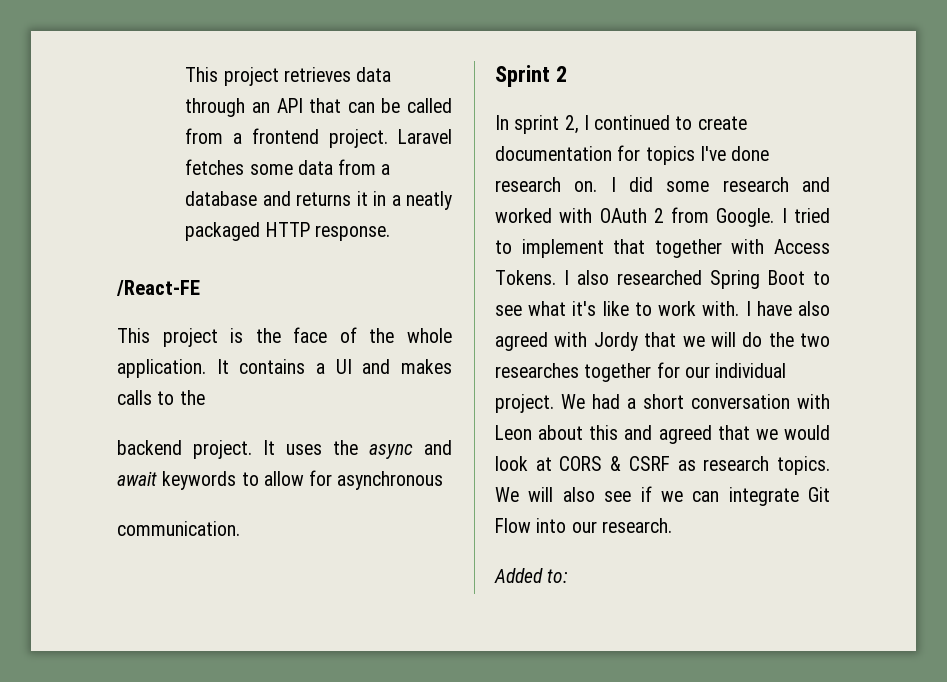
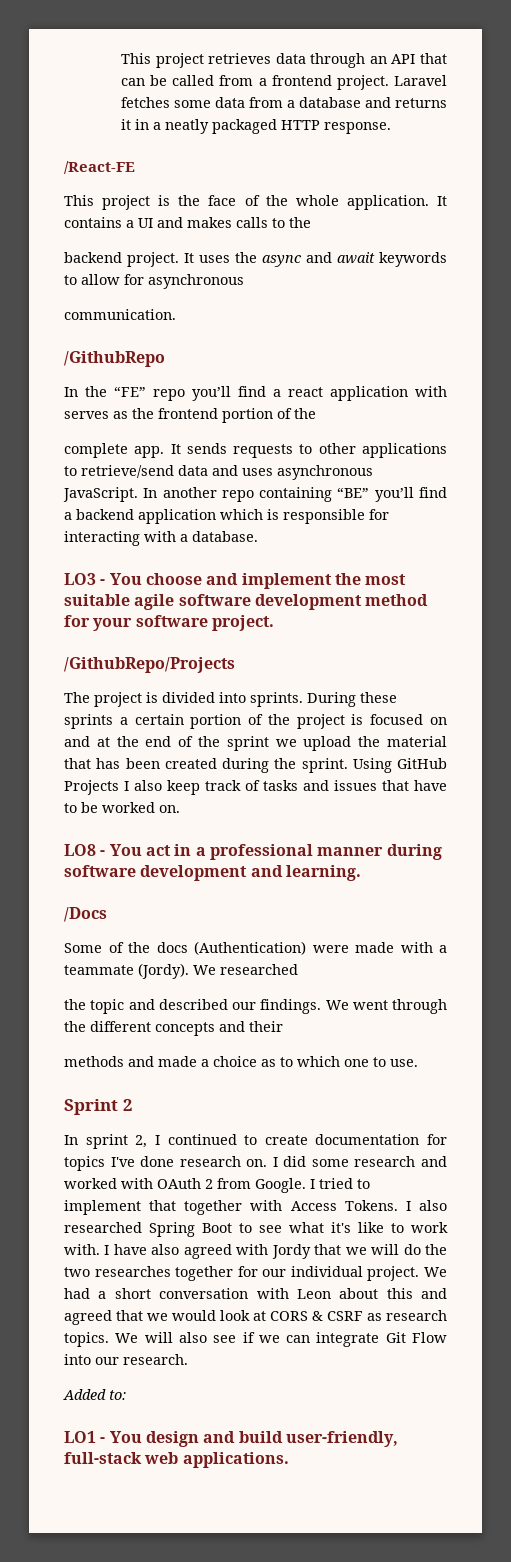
(240, 528) none -> [64,351,165,367] [64,386,447,401] [64,408,316,423] [64,443,447,458] [64,465,373,480] [63,487,447,502] [64,509,389,524] [64,531,258,546] [64,573,407,589] [64,594,429,610] [64,615,274,631] [64,657,235,673] [64,692,397,707] [64,714,447,729] [64,736,448,751] [64,758,447,773] [64,780,447,795] [64,802,180,813] [64,844,442,860] [64,865,361,881] [64,907,107,922] [64,941,447,955] [64,963,298,979] [64,999,447,1014] [64,1021,283,1036] [64,1056,418,1067] // /GithubRepo // In the “FE” repo you’ll find a react application with serves as the frontend portion of the // complete app. It sends requests to other applications to retrieve/send data and uses asynchronous JavaScript. In another repo containing “BE” you’ll find a backend application which is responsible for interacting with a database. // LO3 - You choose and implement the most suitable agile software development method for your software project. // /GithubRepo/Projects // The project is divided into sprints. During these sprints a certain portion of the project is focused on and at the end of the sprint we upload the material that has been created during the sprint. Using GitHub Projects I also keep track of tasks and issues that have to be worked on. // LO8 - You act in a professional manner during software development and learning. // /Docs // Some of the docs (Authentication) were made with a teammate (Jordy). We researched // the topic and described our findings. We went through the different concepts and their // methods and made a choice as to which one to use.
(569, 576) none -> [64,1431,398,1447] [64,1452,289,1468] // LO1 - You design and build user-friendly, full-stack web applications.

